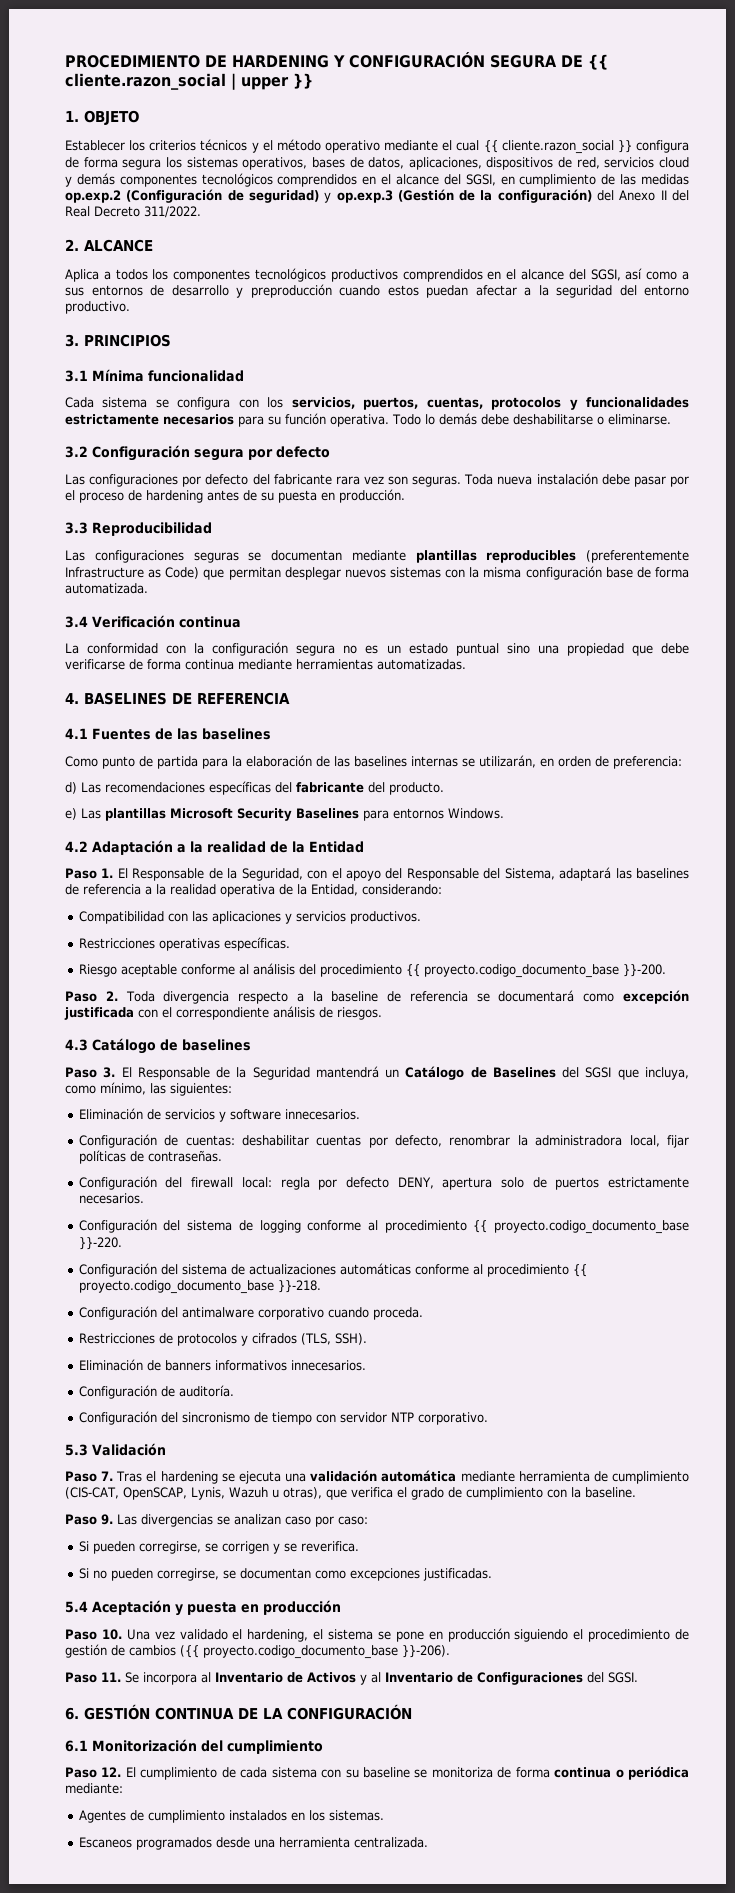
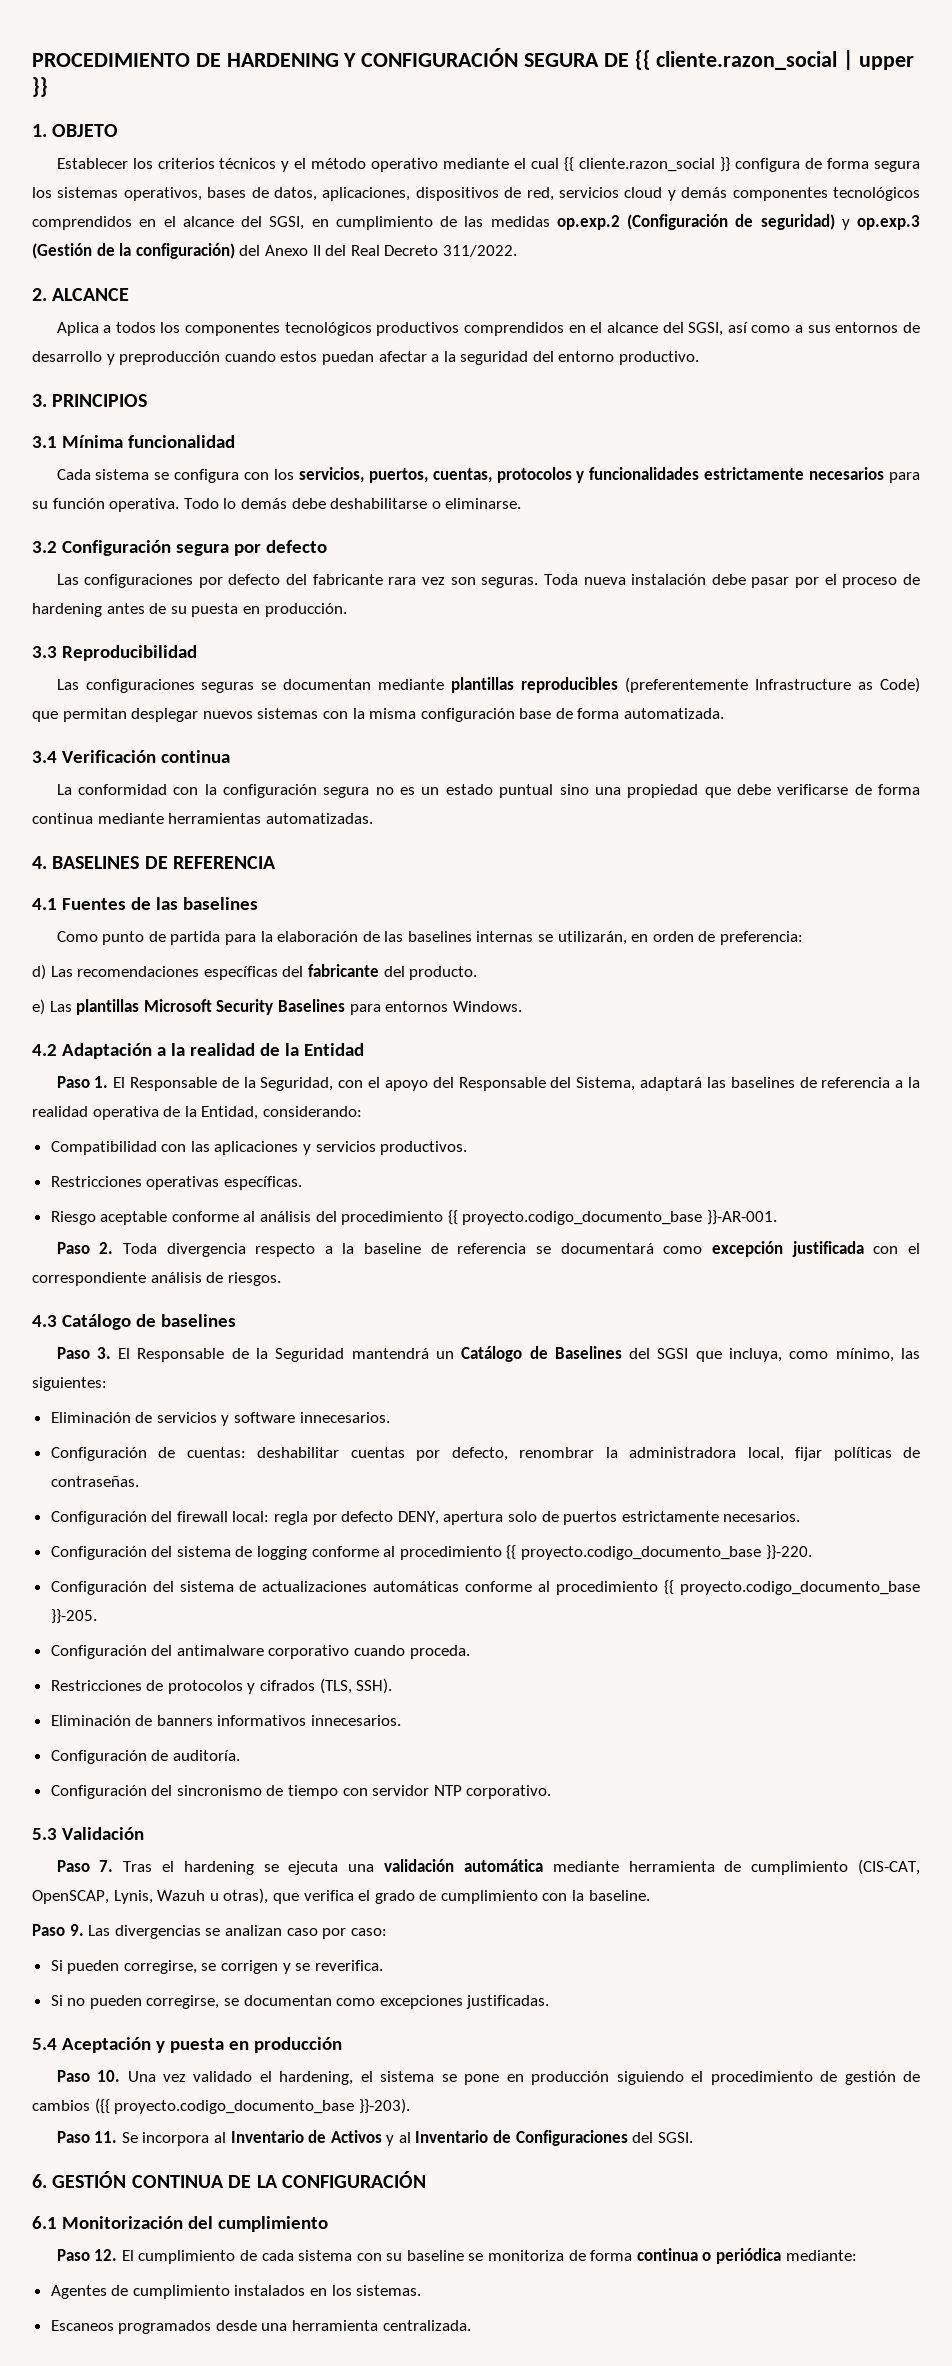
[622,964,666,977] }}-200. -> [707,1210,778,1225] }}-AR-001.
[277,1280,321,1293] }}-218. -> [50,1609,97,1624] }}-205.
[402,1645,450,1658] }}-206). -> [358,2098,410,2114] }}-203).

